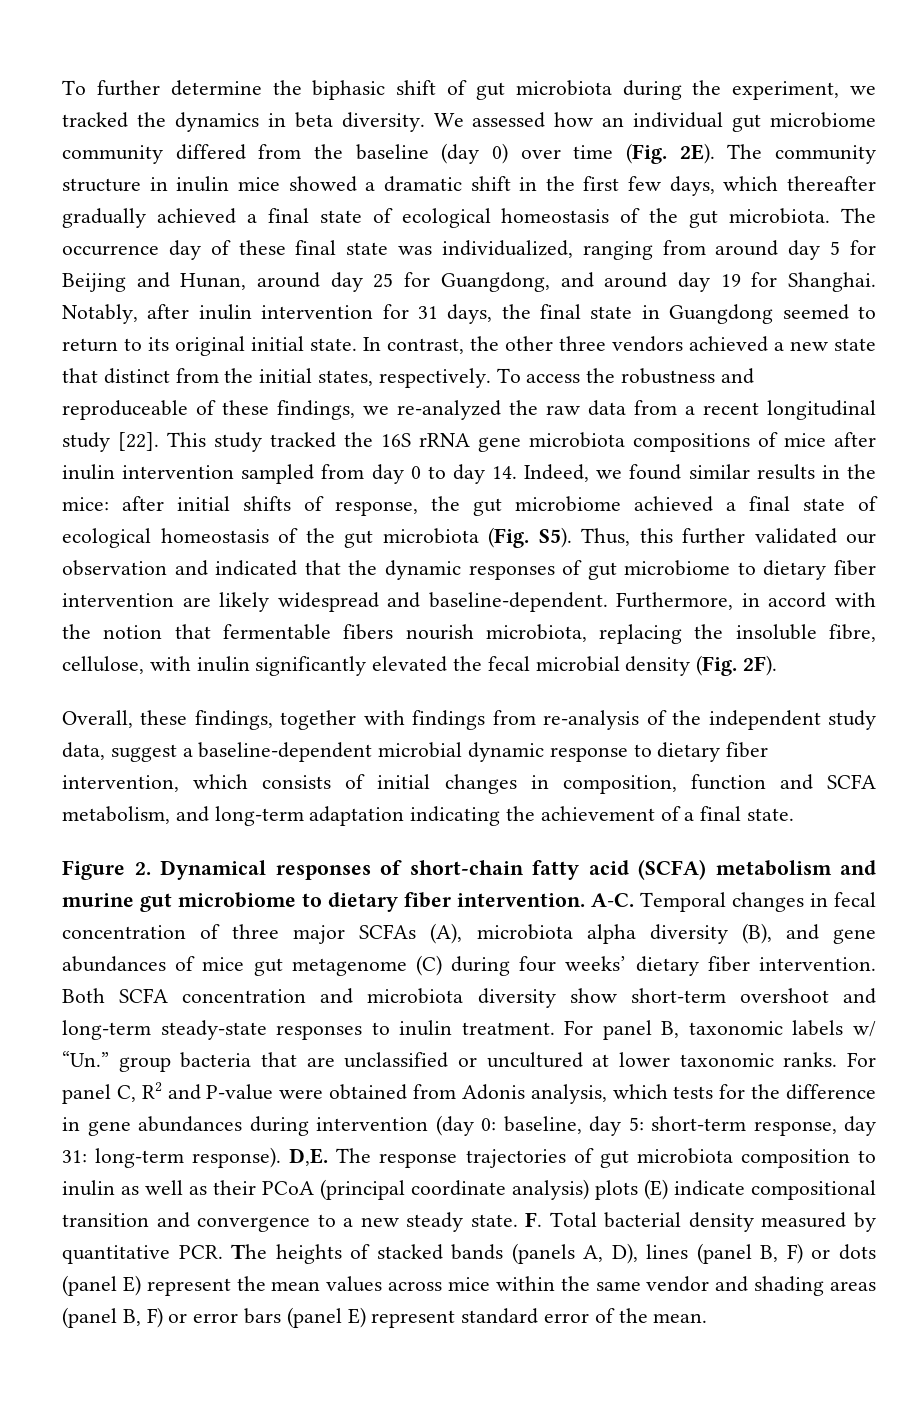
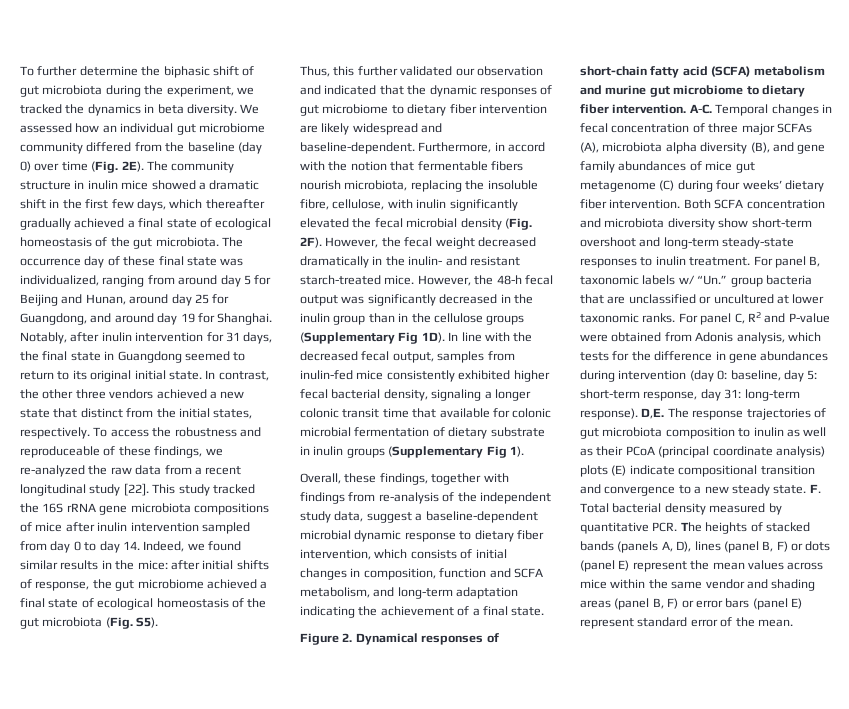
(572, 537) none -> (159, 622) //
(778, 665) none -> [325,237,536,249] [300,256,520,268] [300,275,553,286] [300,294,533,306] [300,313,525,325] [300,332,533,344] [300,351,515,363] [300,370,550,382] [300,389,531,401] [300,408,552,418] [300,427,545,439] [300,446,524,458] However, the fecal weight decreased dramatically in the inulin- and resistant starch-treated mice. However, the 48-h fecal output was significantly decreased in the inulin group than in the cellulose groups (Supplementary Fig 1D). In line with the decreased fecal output, samples from inulin-fed mice consistently exhibited higher fecal bacterial density, signaling a longer colonic transit time that available for colonic microbial fermentation of dietary substrate in inulin groups (Supplementary Fig 1).
(876, 936) none -> [580,161,615,173] family

